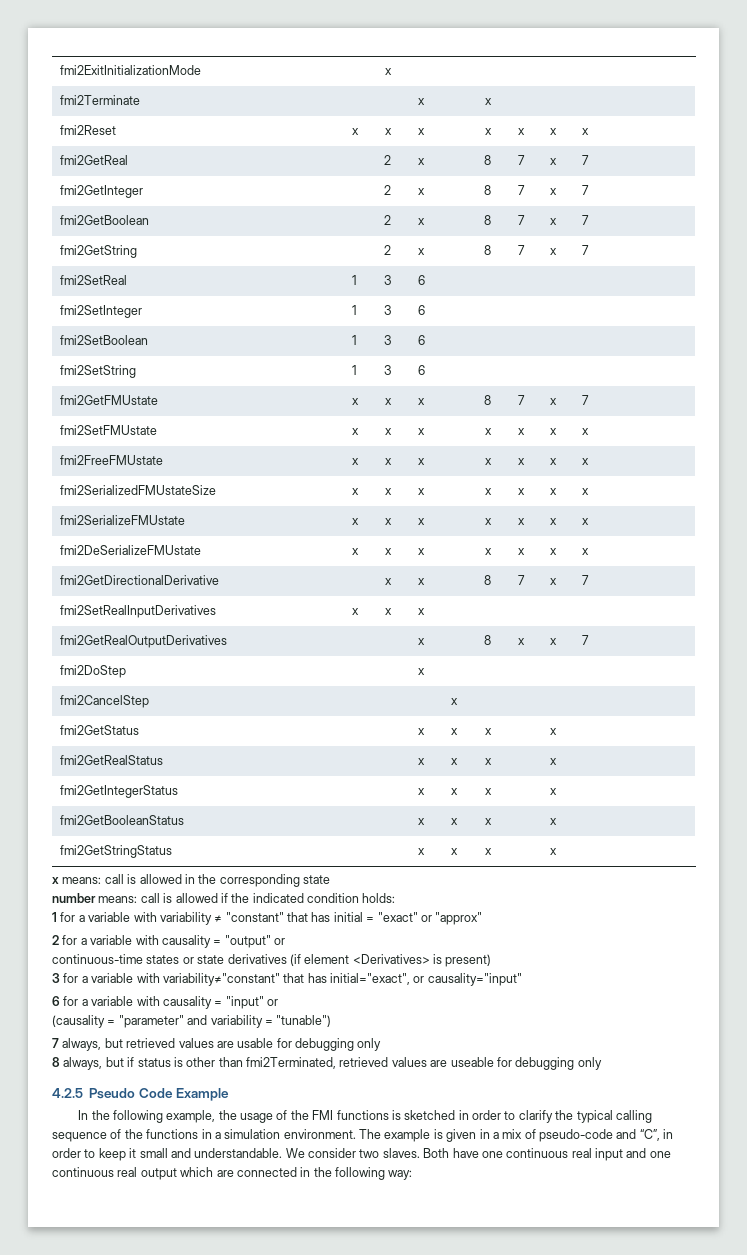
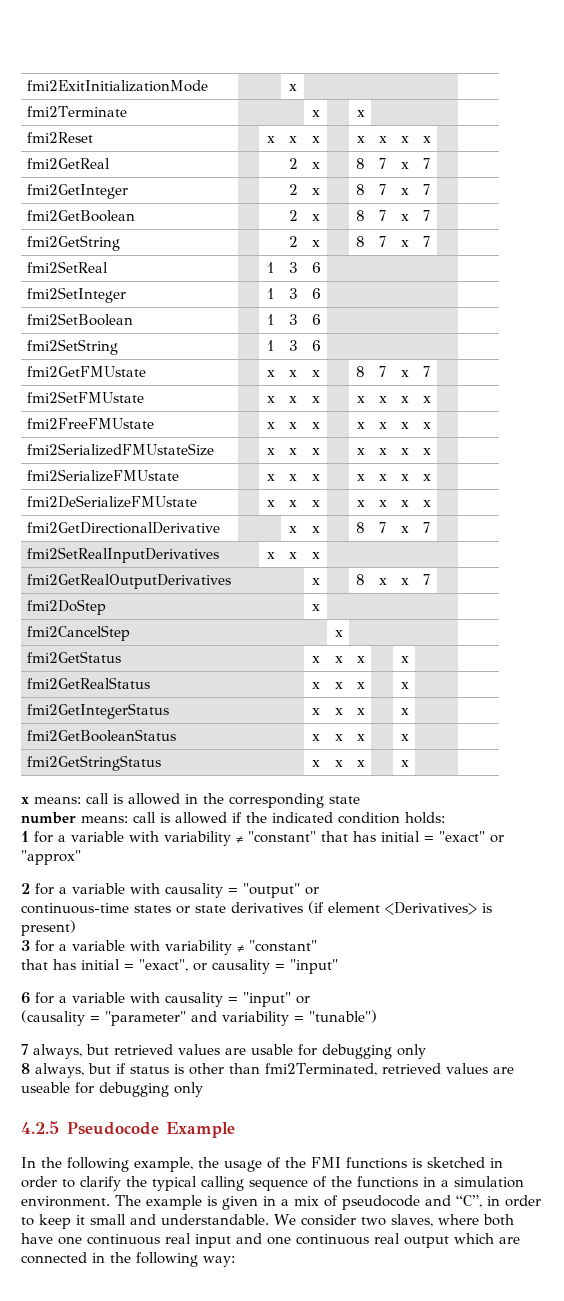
[162,973,522,986] variability≠"constant" that has initial="exact", or causality="input" -> [165,940,317,955] [21,959,338,974] variability ≠ "constant" // that has initial = "exact", or causality = "input"
[89,1088,173,1099] Pseudo Code -> [66,1122,159,1135] Pseudocode
[539,1129,613,1142] pseudo-code -> [342,1195,420,1210] pseudocode
[382,1148,450,1158] slaves. Both -> [390,1214,514,1227] slaves, where both

